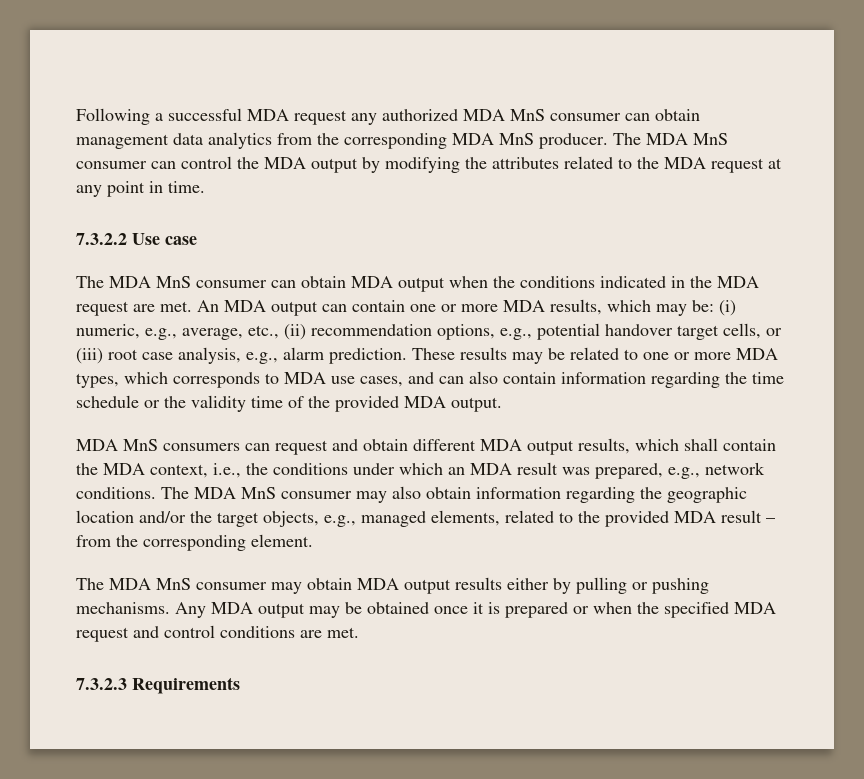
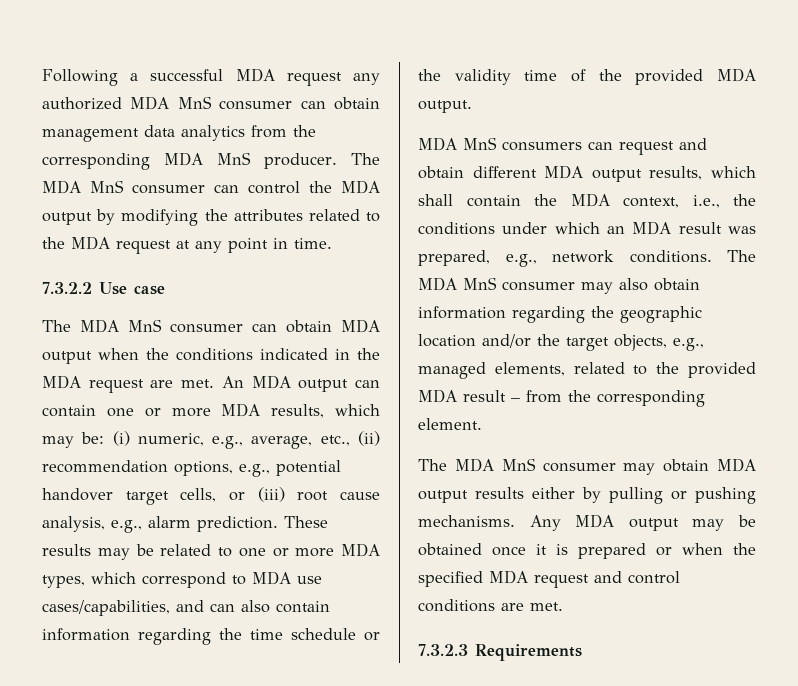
[142,352,173,360] case -> [340,491,380,500] cause
[173,372,260,388] corresponds -> [142,572,226,588] correspond
[360,376,403,387] cases, -> [42,600,170,616] cases/capabilities,

